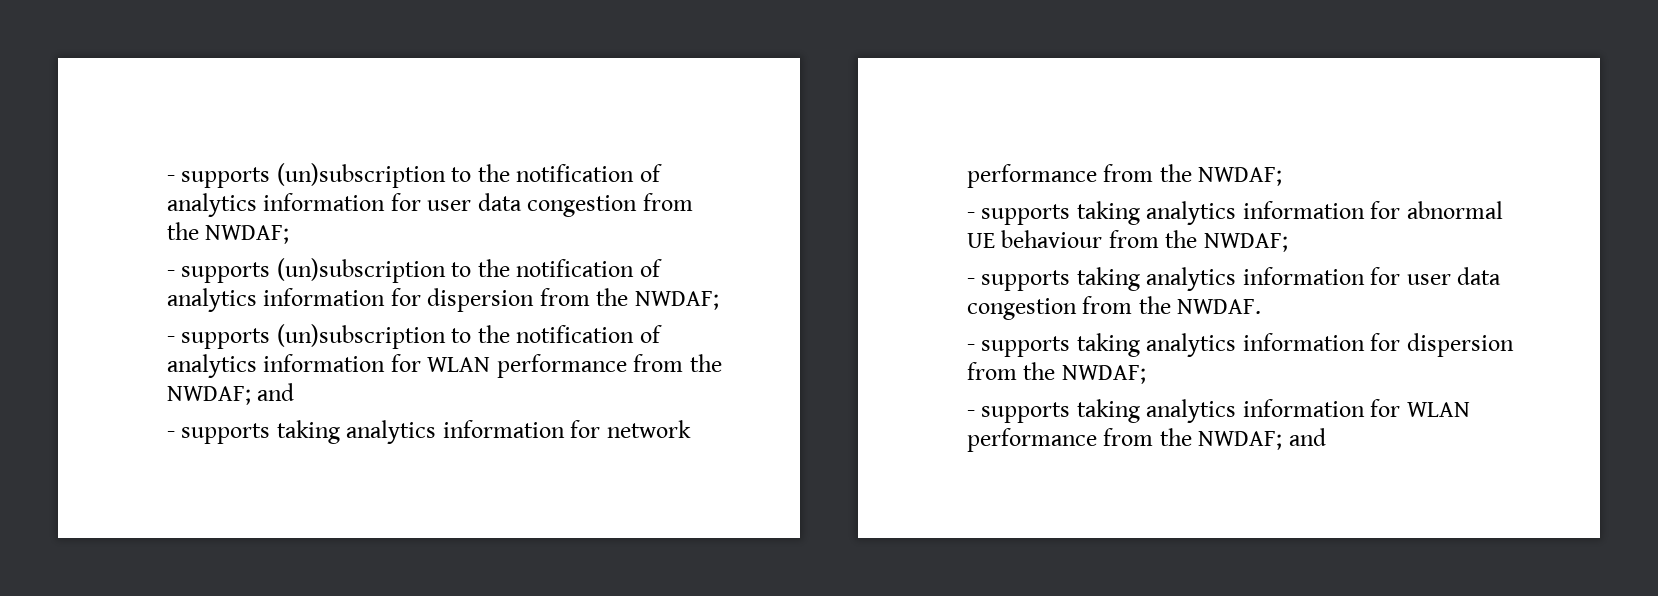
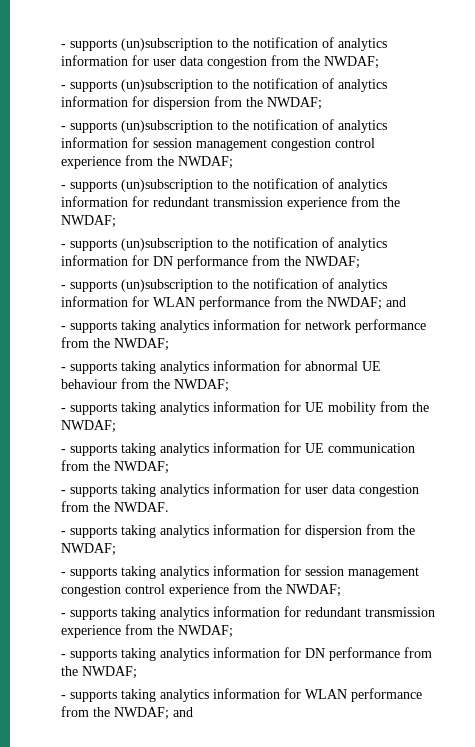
(719, 300) none -> [60,119,387,133] [60,137,375,151] [60,155,233,169] [60,178,387,192] [60,196,400,210] [60,215,116,228] [60,237,387,251] [60,255,360,269] // - supports (un)subscription to the notification of analytics information for session management congestion control experience from the NWDAF; // - supports (un)subscription to the notification of analytics information for redundant transmission experience from the NWDAF; // - supports (un)subscription to the notification of analytics information for DN performance from the NWDAF;
(1288, 242) none -> [60,401,429,415] [60,420,116,433] [60,442,415,456] [60,460,169,474] // - supports taking analytics information for UE mobility from the NWDAF; // - supports taking analytics information for UE communication from the NWDAF;
(1146, 374) none -> [60,565,419,579] [60,583,341,597] [60,606,435,620] [60,624,233,638] [60,647,432,661] [60,666,137,679] // - supports taking analytics information for session management congestion control experience from the NWDAF; // - supports taking analytics information for redundant transmission experience from the NWDAF; // - supports taking analytics information for DN performance from the NWDAF;

